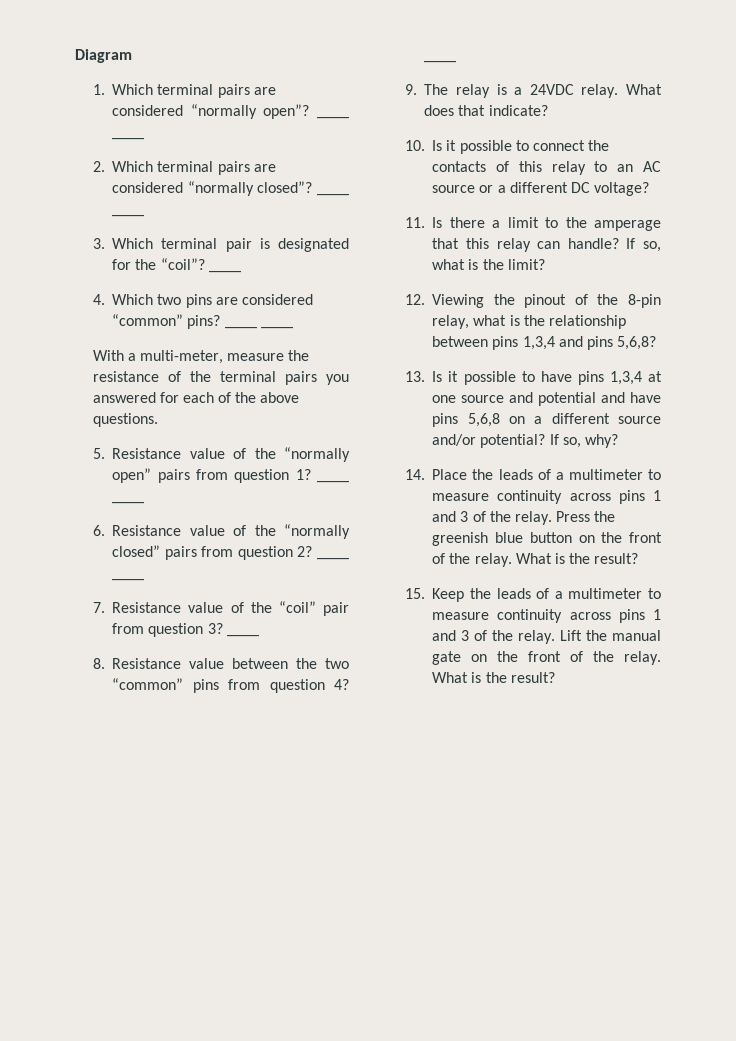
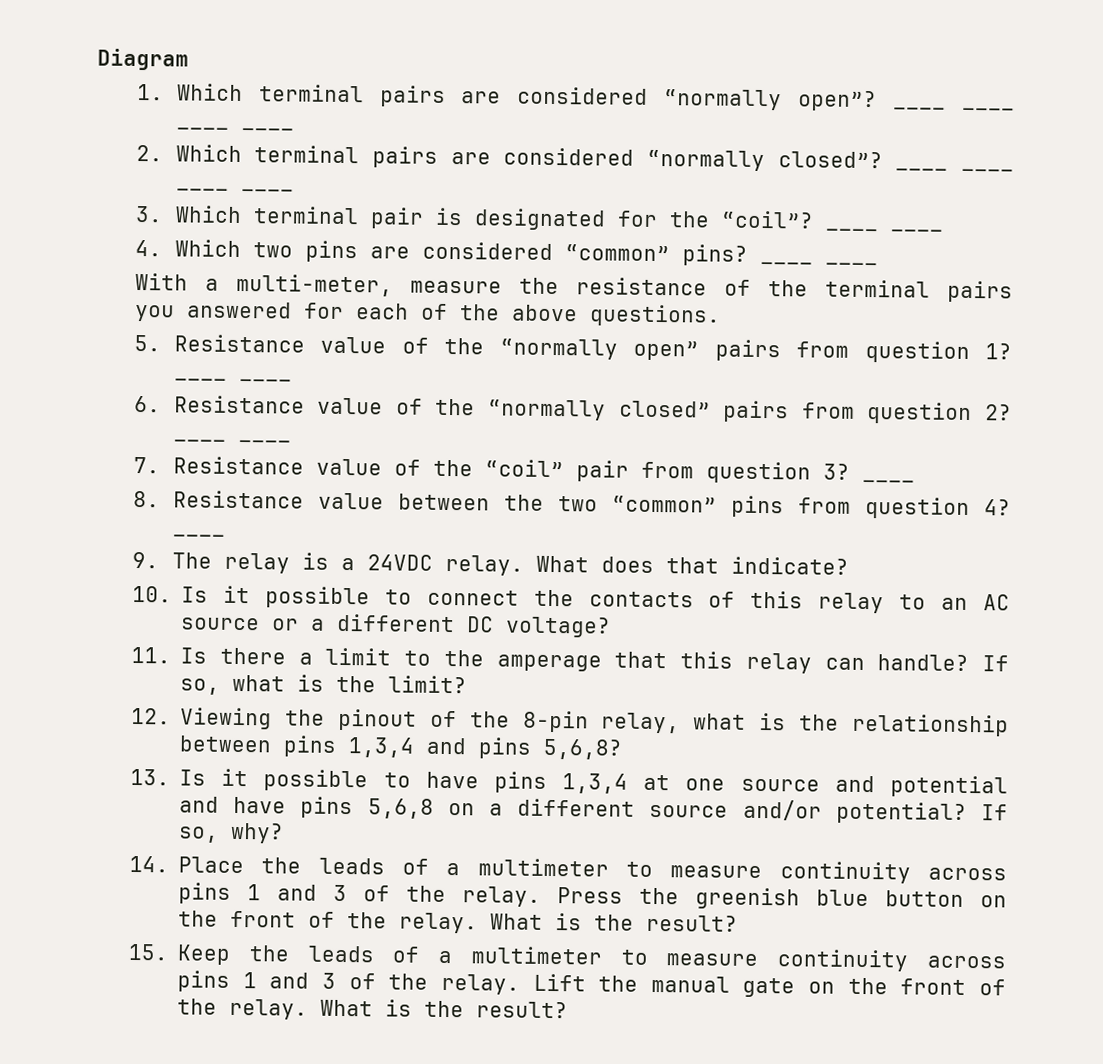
(145, 138) none -> [175,127,294,131] ____ ____
(145, 215) none -> [175,188,294,192] ____ ____
(241, 271) none -> [889,229,943,232] ____

